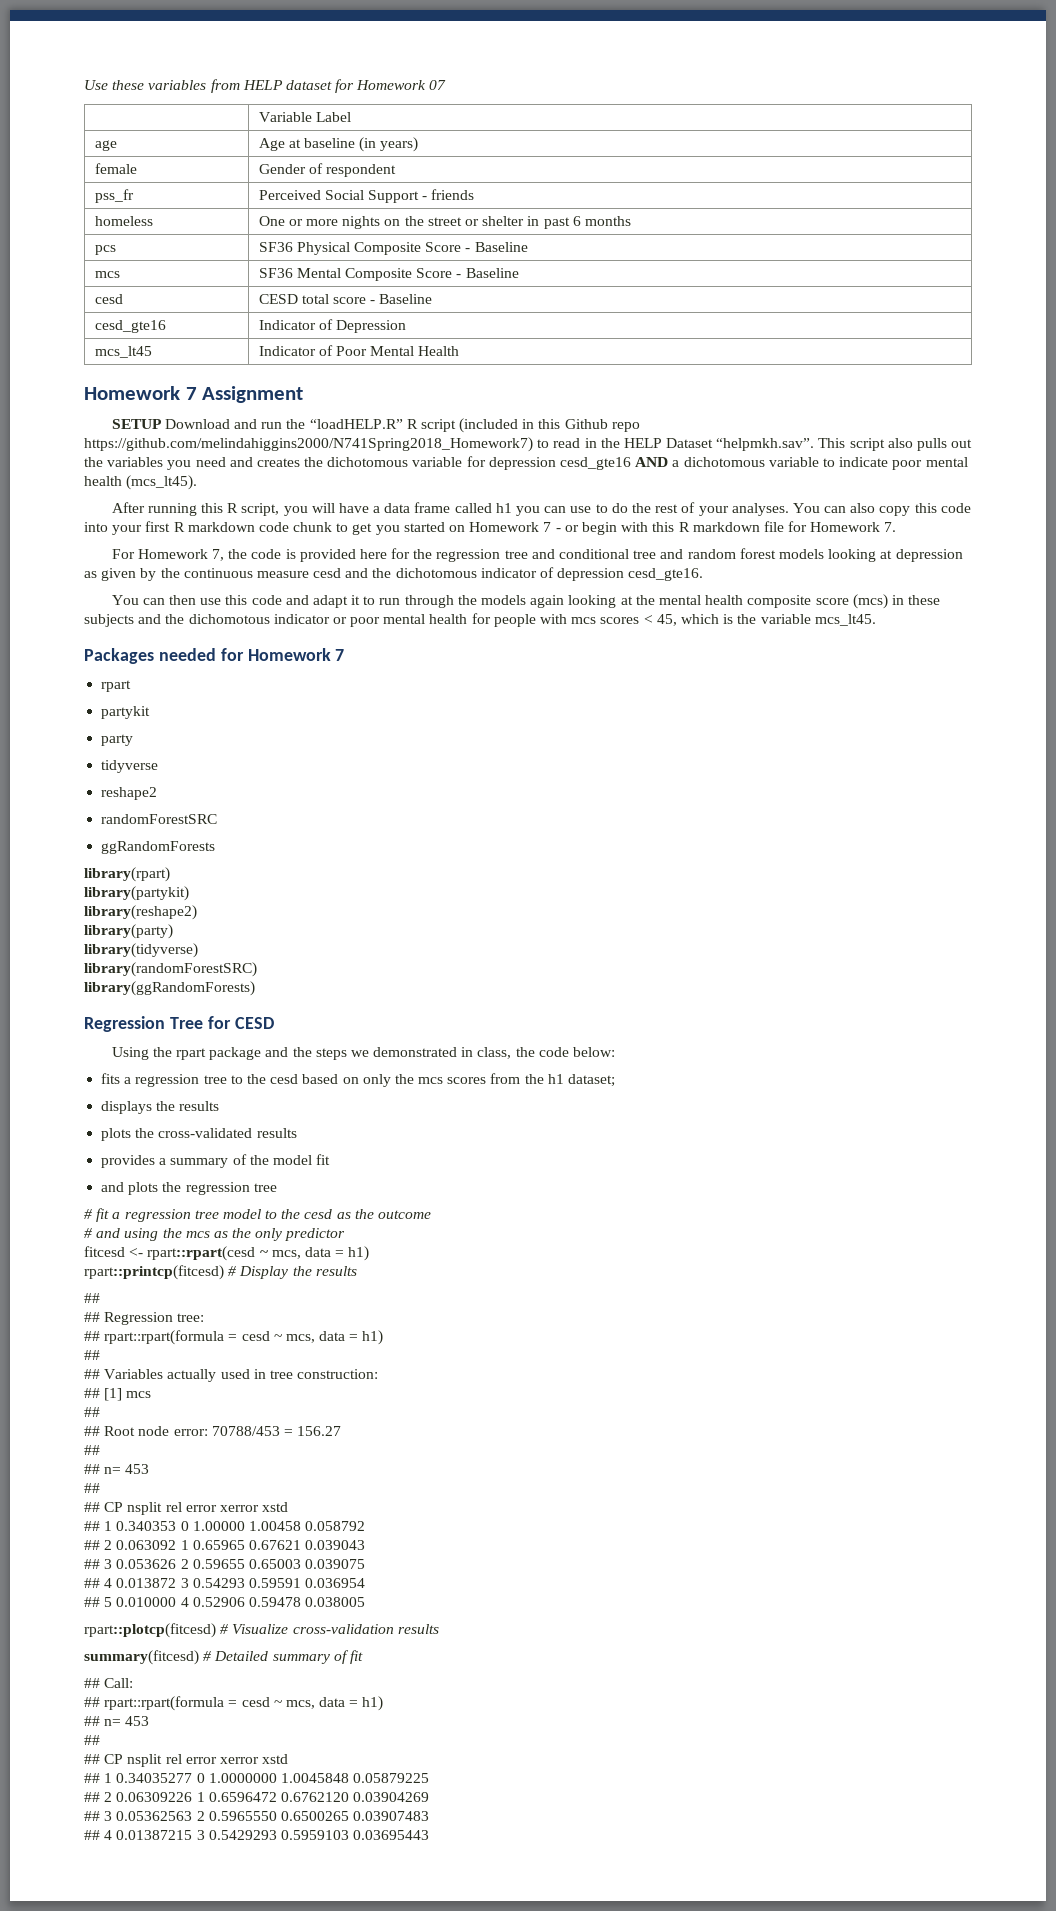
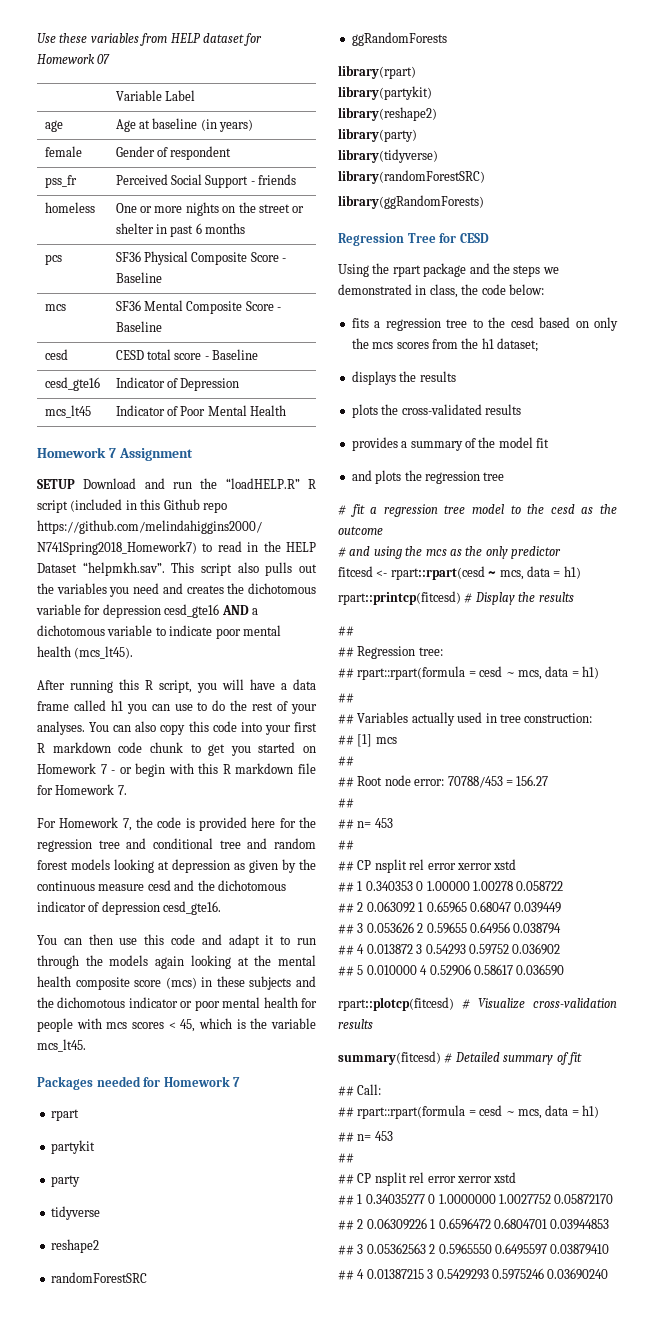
[248,1521,366,1531] 1.00458 0.058792 -> [472,881,564,891] 1.00278 0.058722
[248,1540,366,1550] 0.67621 0.039043 -> [469,901,562,913] 0.68047 0.039449
[248,1559,366,1569] 0.65003 0.039075 -> [469,922,562,934] 0.64956 0.038794
[248,1578,366,1588] 0.59591 0.036954 -> [468,943,561,955] 0.59752 0.036902
[248,1597,366,1607] 0.59478 0.038005 -> [473,964,565,976] 0.58617 0.036590
[280,1773,430,1783] 1.0045848 0.05879225 -> [498,1194,614,1204] 1.0027752 0.05872170
[280,1792,430,1802] 0.6762120 0.03904269 -> [493,1218,610,1230] 0.6804701 0.03944853
[280,1811,430,1821] 0.6500265 0.03907483 -> [494,1243,610,1255] 0.6495597 0.03879410
[280,1830,430,1840] 0.5959103 0.03695443 -> [491,1268,609,1280] 0.5975246 0.03690240

